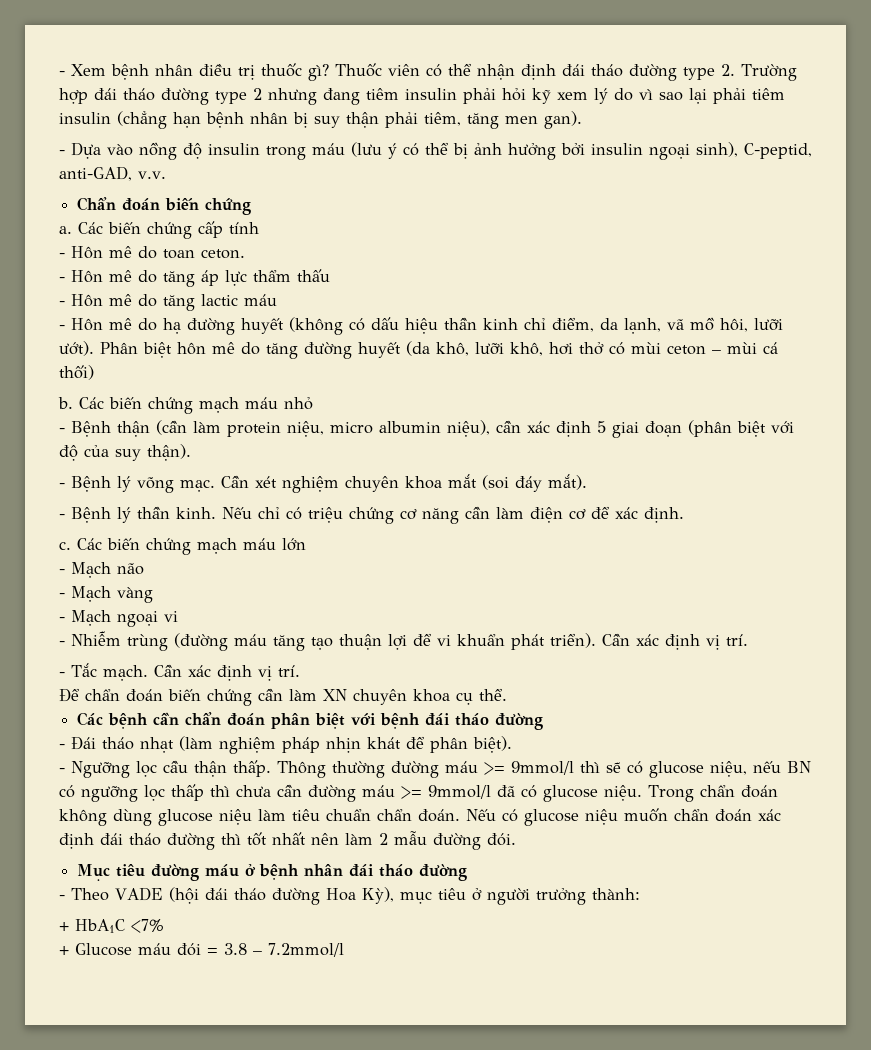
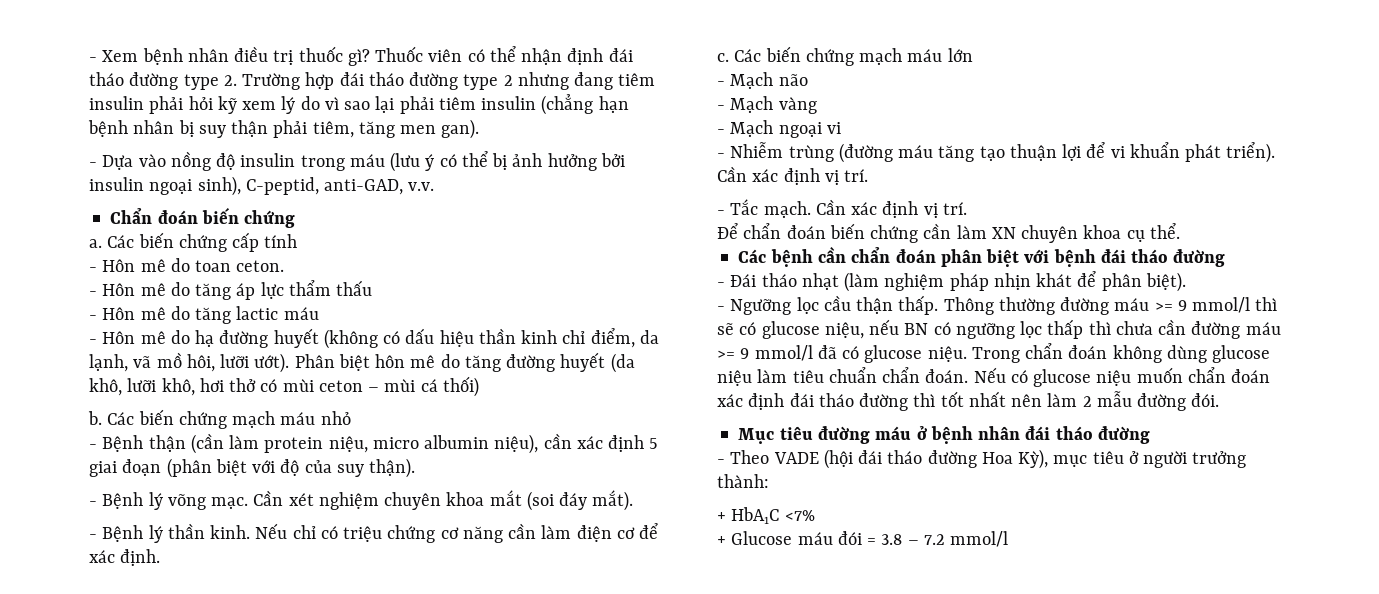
[511,761,574,775] 9mmol/l -> [1177,297,1251,313] 9 mmol/l
[428,785,491,799] 9mmol/l -> [740,345,813,361] 9 mmol/l
[268,943,344,957] 7.2mmol/l -> [923,531,1009,547] 7.2 mmol/l

